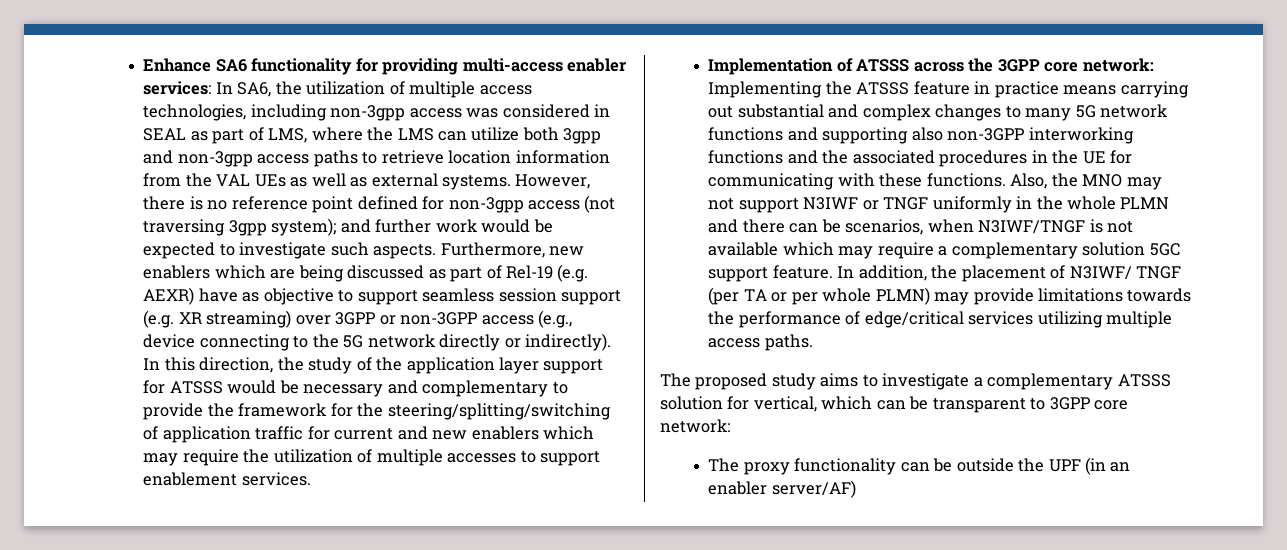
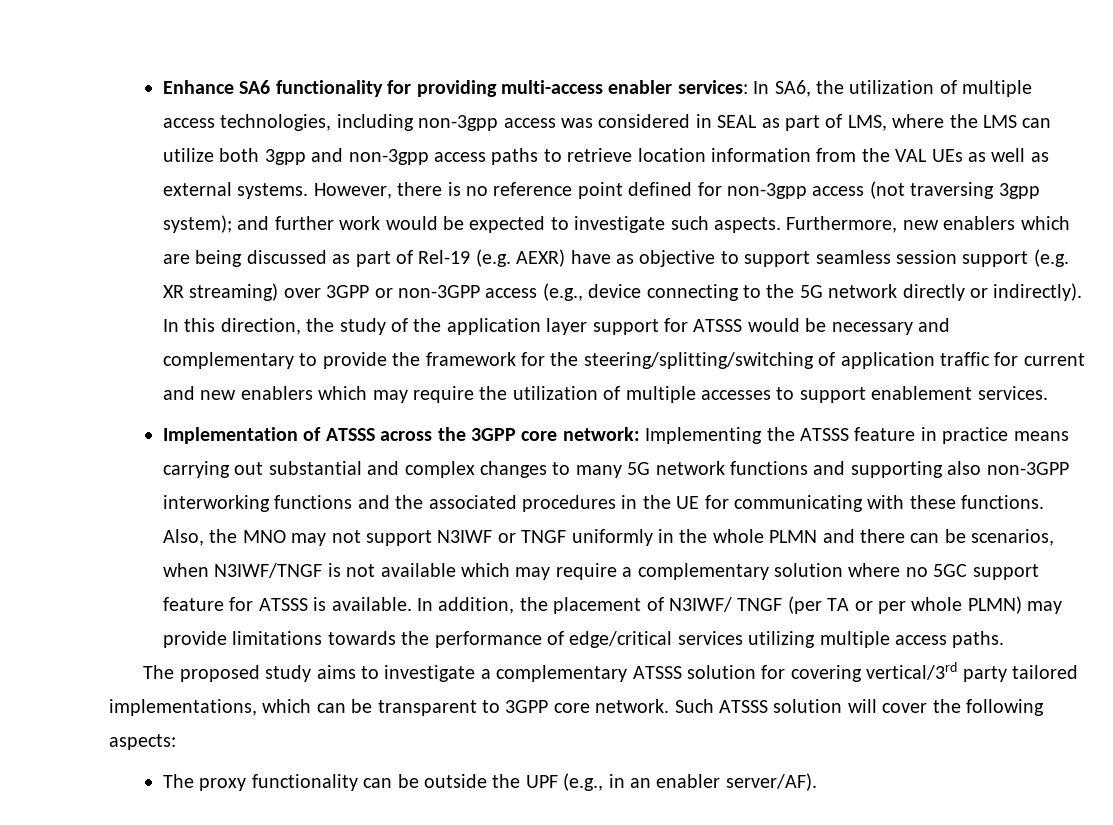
[1149,243,1180,256] [708,265,833,282] 5GC support feature. -> [848,563,1039,580] [163,597,412,611] where no 5GC support feature for ATSSS is available.
[753,396,817,412] vertical, -> [790,662,1078,682] [109,699,257,716] covering vertical/3rd party tailored implementations,
[660,419,730,433] network: -> [595,699,1044,716] [109,734,176,750] network. Such ATSSS solution will cover the following aspects:
[1085,457,1107,475] (in -> [563,773,625,791] (e.g., in
[771,480,856,498] server/AF) -> [725,773,817,791] server/AF).

